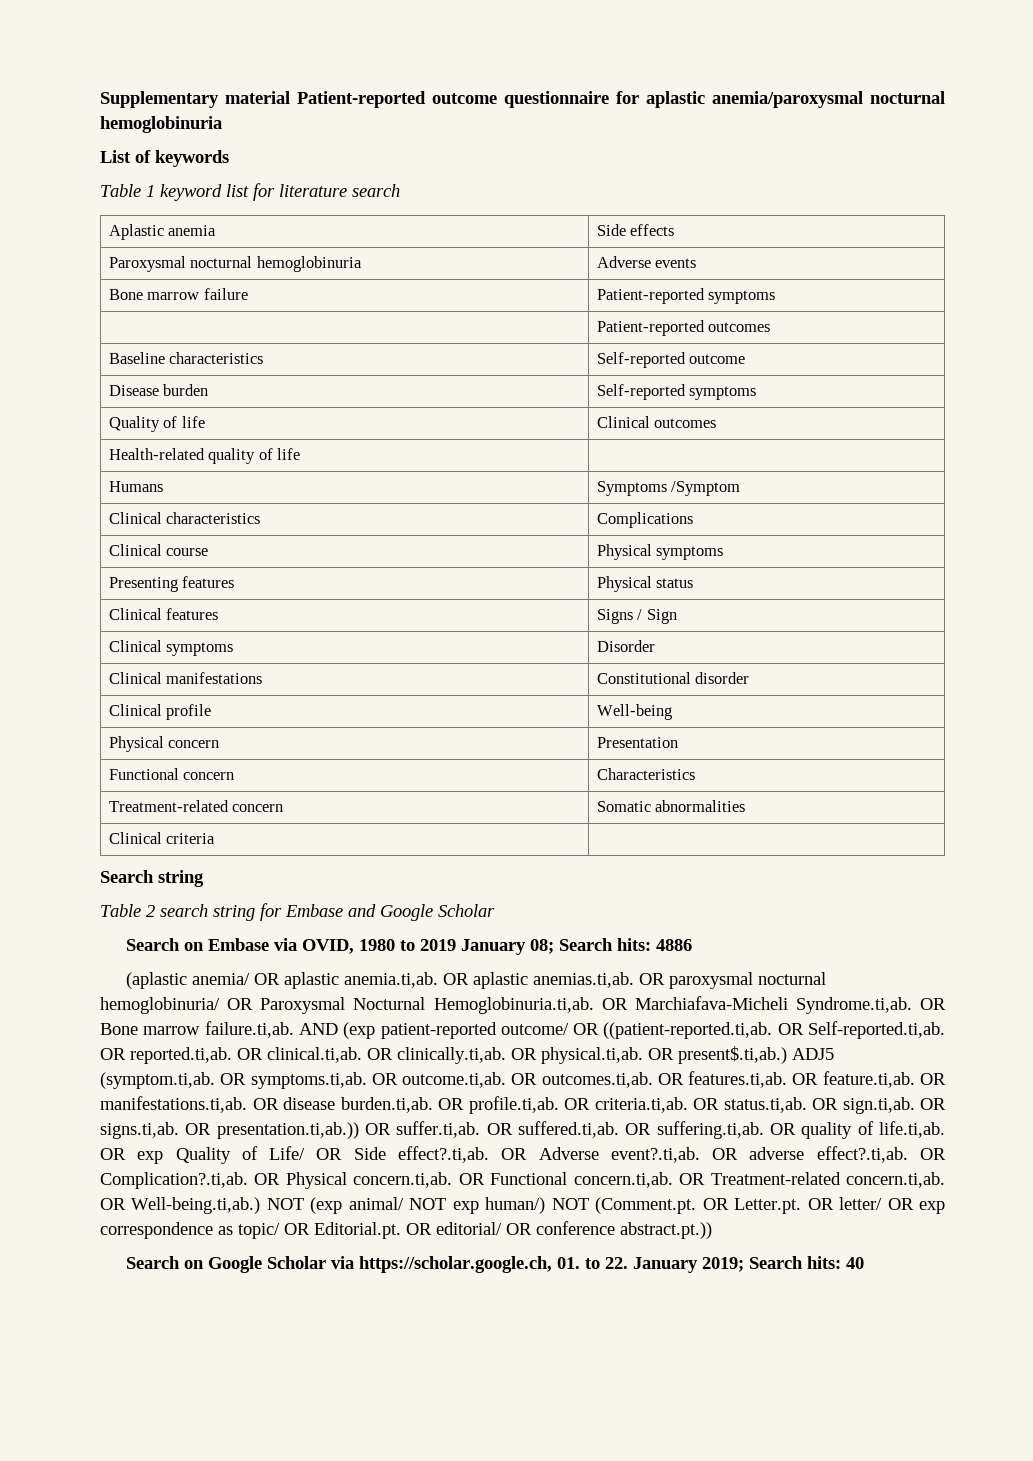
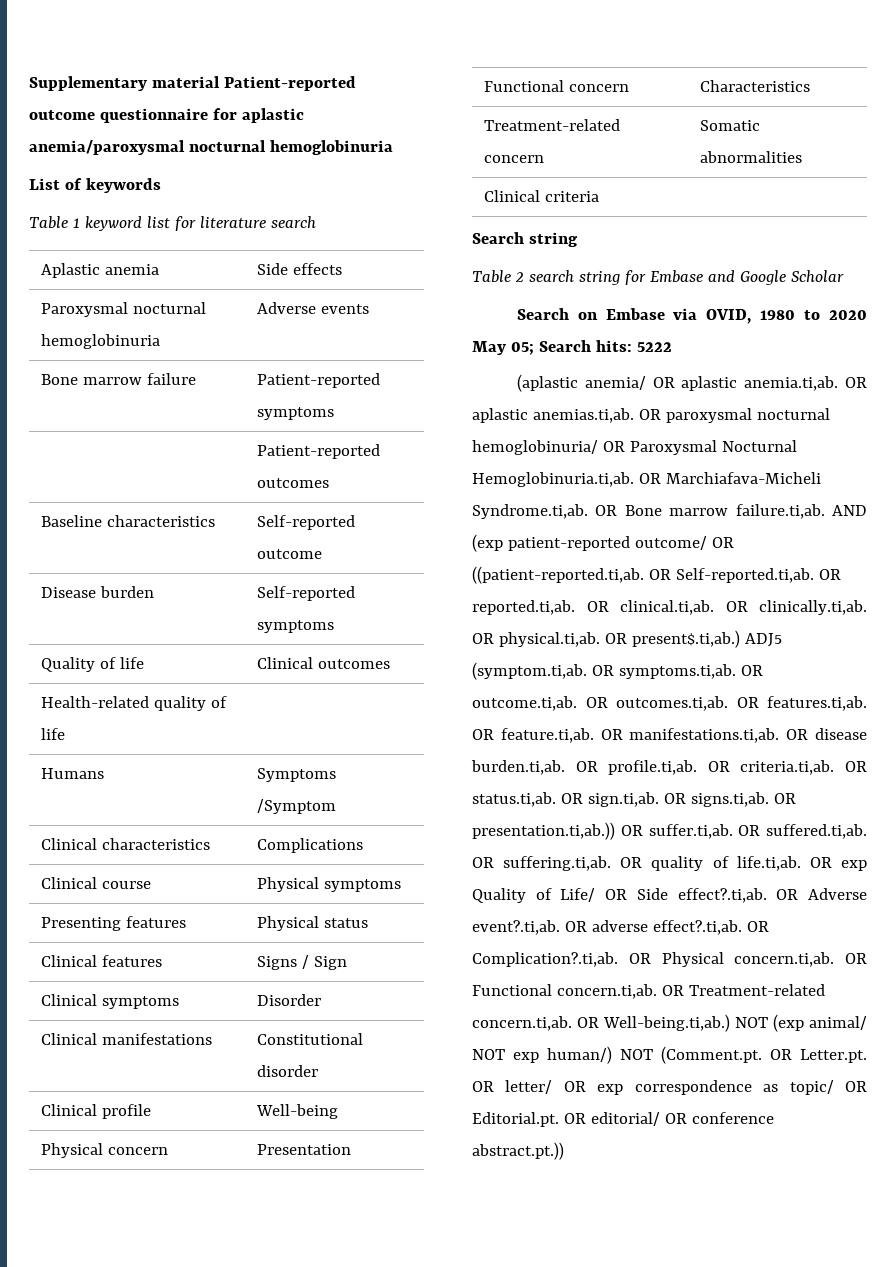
[420,938,693,955] 2019 January 08; Search hits: 4886 -> [829,310,867,320] [472,340,672,355] 2020 May 05; Search hits: 5222
[126,1256,865,1273] // Search on Google Scholar via https://scholar.google.ch, 01. to 22. January 2019; Search hits: 40 -> (564, 1151) none

